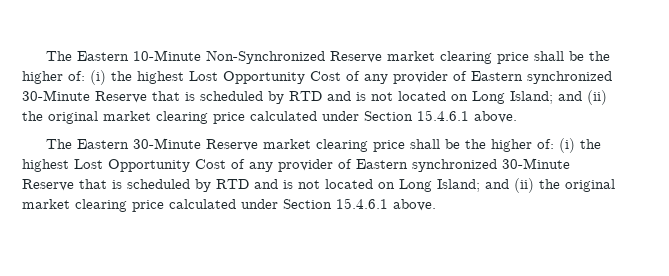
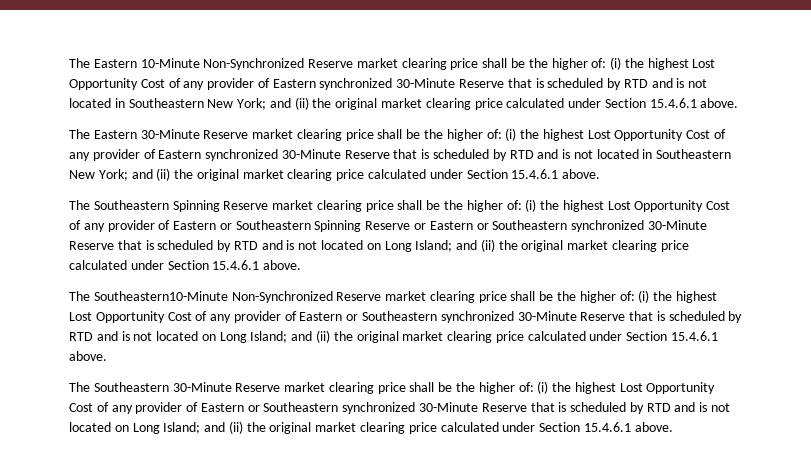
[451,91,553,104] on Long Island; -> [114,98,267,110] in Southeastern New York;
(373, 184) none -> [642,149,732,159] [69,168,601,181] [69,199,731,212] [69,220,707,232] [69,240,364,252] in Southeastern New York; and (ii) the original market clearing price calculated under Section 15.4.6.1 above. // The Southeastern Spinning Reserve market clearing price shall be the higher of: (i) the highest Lost Opportunity Cost of any provider of Eastern or Southeastern Spinning Reserve or Eastern or Southeastern synchronized 30-Minute Reserve that is scheduled by RTD and is not located
(436, 205) none -> [69,290,717,303] [69,311,743,323] [69,330,719,343] [69,351,107,361] [69,381,716,394] [69,402,731,414] [69,421,673,434] // The Southeastern10-Minute Non-Synchronized Reserve market clearing price shall be the higher of: (i) the highest Lost Opportunity Cost of any provider of Eastern or Southeastern synchronized 30-Minute Reserve that is scheduled by RTD and is not located on Long Island; and (ii) the original market clearing price calculated under Section 15.4.6.1 above. // The Southeastern 30-Minute Reserve market clearing price shall be the higher of: (i) the highest Lost Opportunity Cost of any provider of Eastern or Southeastern synchronized 30-Minute Reserve that is scheduled by RTD and is not located on Long Island; and (ii) the original market clearing price calculated under Section 15.4.6.1 above.

